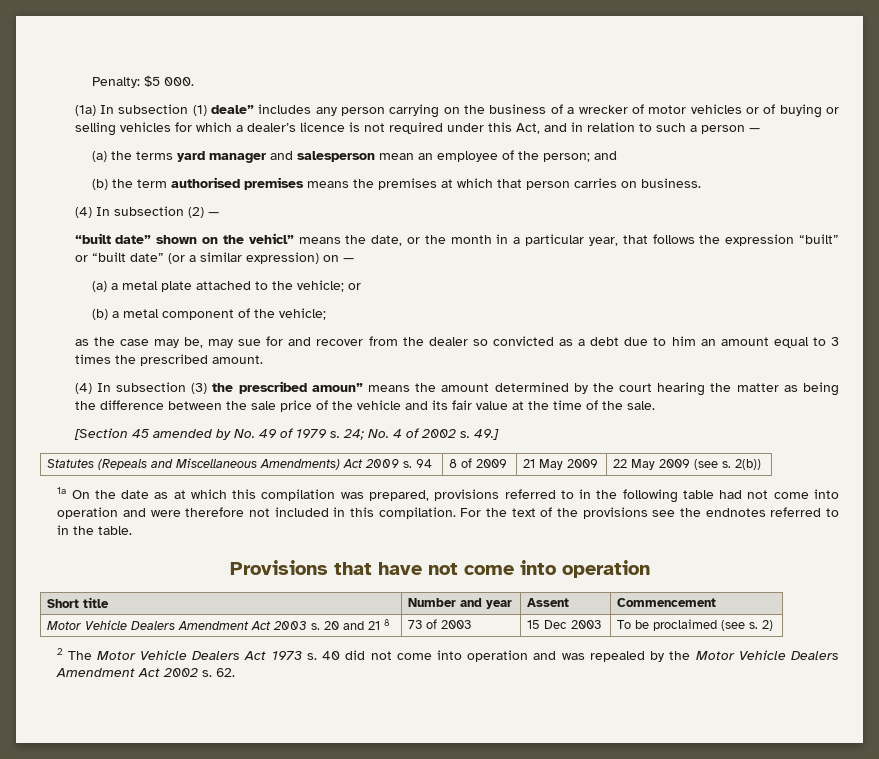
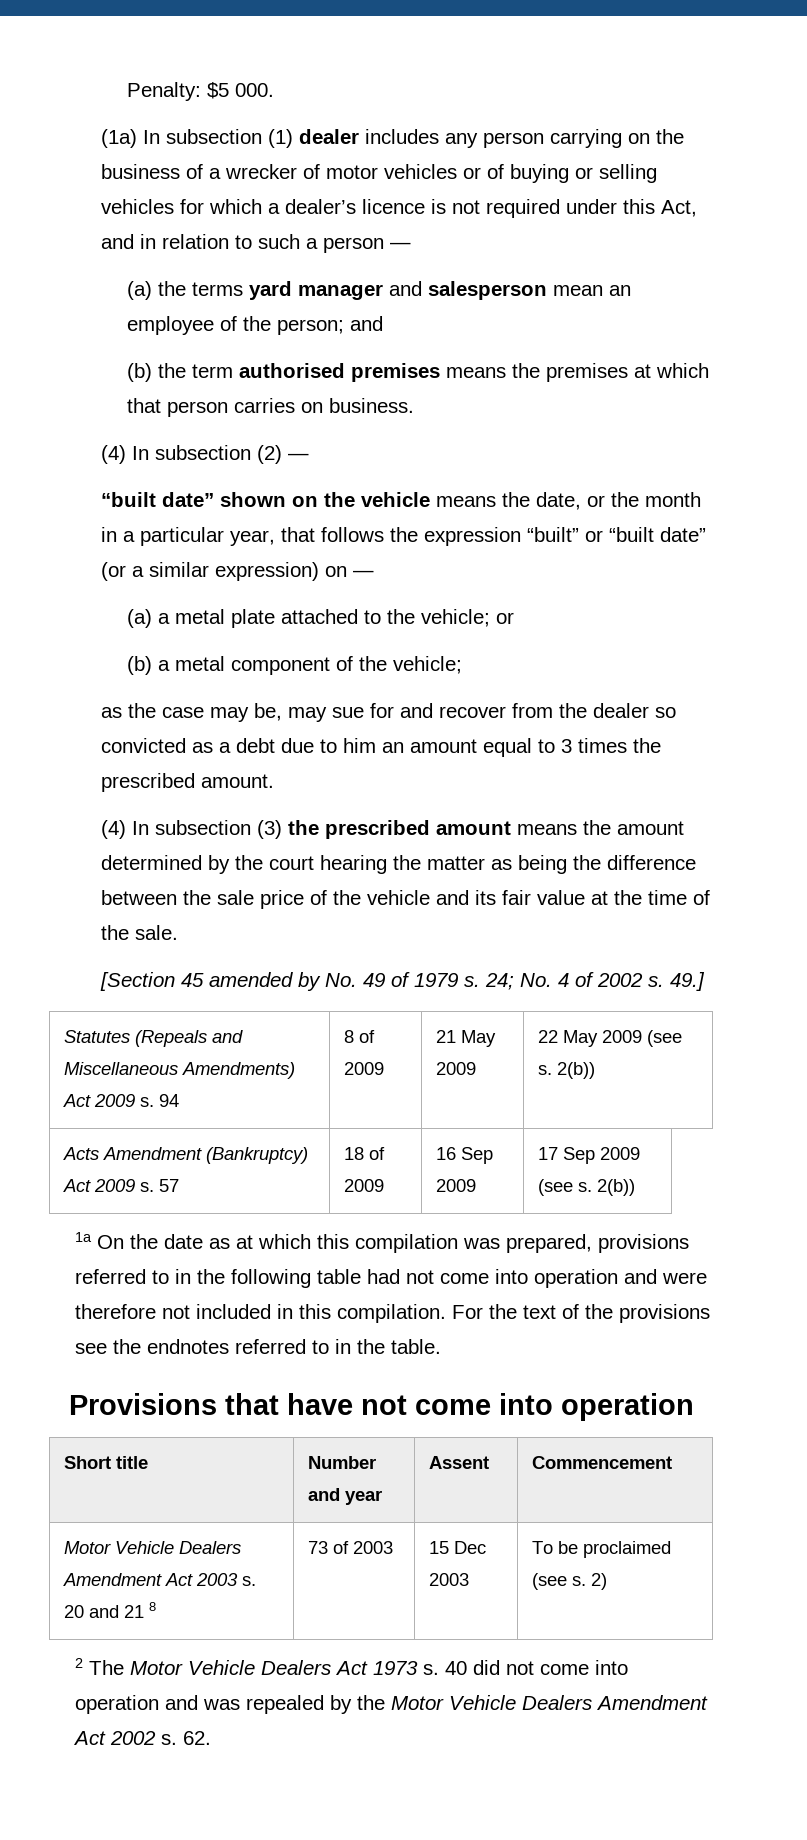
[211,105,255,114] deale” -> [298,129,359,144] dealer
[248,233,294,244] vehicl” -> [360,492,430,507] vehicle
[311,383,363,392] amoun” -> [435,821,511,835] amount
(761, 464) none -> [63,1147,309,1164] [63,1179,180,1192] [344,1147,386,1160] [344,1179,385,1192] [436,1147,494,1164] [436,1179,477,1192] [538,1147,641,1164] [538,1179,636,1196] // Acts Amendment (Bankruptcy) Act 2009 s. 57 | 18 of 2009 | 16 Sep 2009 | 17 Sep 2009 (see s. 2(b))

